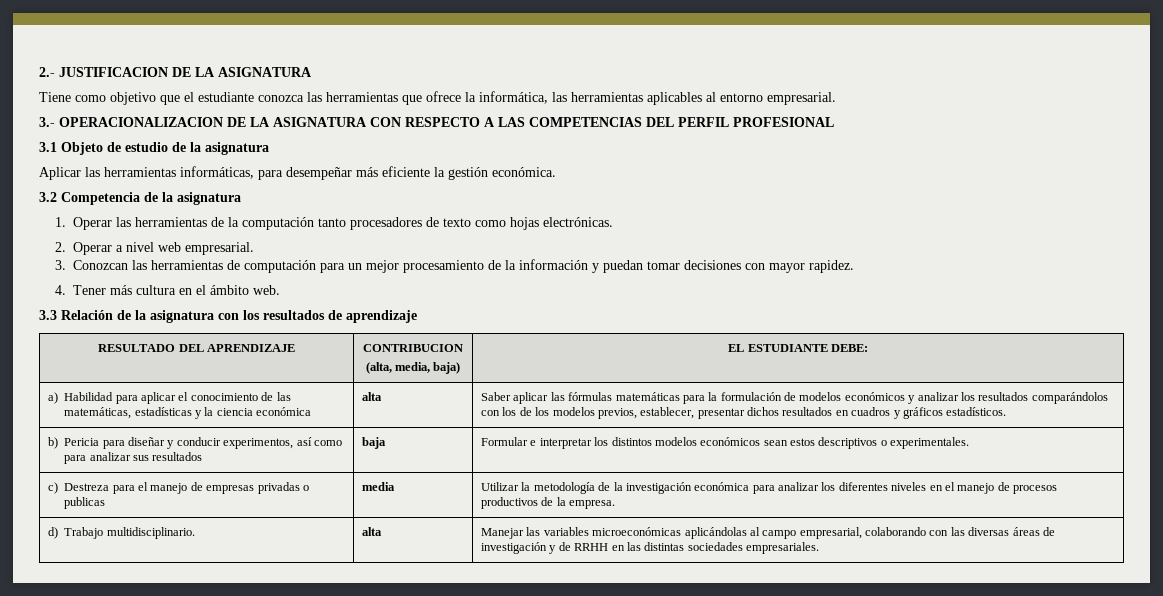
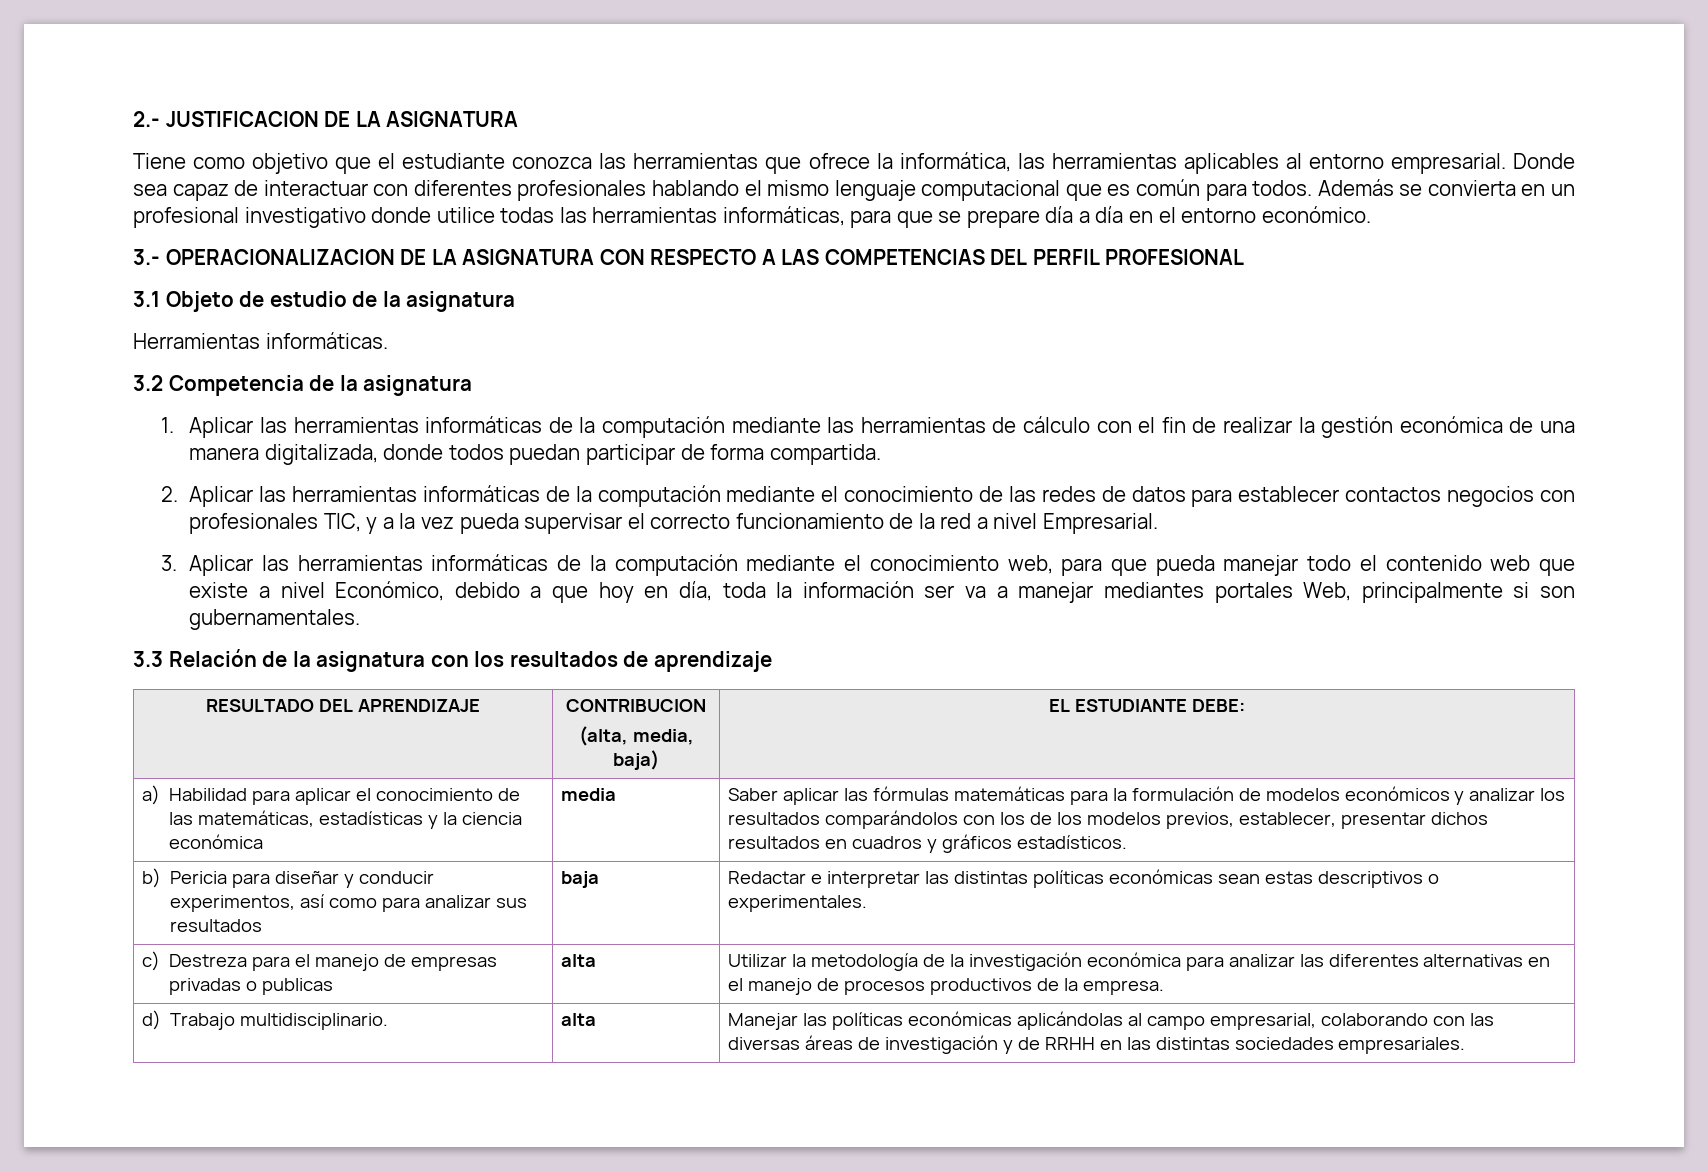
(836, 98) none -> [1512,153,1575,169] [133,179,1576,201] [133,206,1371,228] Donde sea capaz de interactuar con diferentes profesionales hablando el mismo lenguaje computacional que es común para todos. Además se convierta en un profesional investigativo donde utilice todas las herramientas informáticas, para que se prepare día a día en el entorno económico.
[39,166,556,180] Aplicar las herramientas informáticas, para desempeñar más eficiente la gestión económica. -> [133,332,388,349] Herramientas informáticas.
[72,217,613,230] [54,242,254,255] [54,259,854,273] [54,285,280,295] Operar las herramientas de la computación tanto procesadores de texto como hojas electrónicas. // 2. Operar a nivel web empresarial. // 3. Conozcan las herramientas de computación para un mejor procesamiento de la información y puedan tomar decisiones con mayor rapidez. // 4. Tener más cultura en el ámbito web. -> [189,416,1575,438] [189,444,881,465] [161,485,1575,507] [189,513,1158,534] [161,554,1576,576] [189,581,1575,603] [189,609,361,630] Aplicar las herramientas informáticas de la computación mediante las herramientas de cálculo con el fin de realizar la gestión económica de una manera digitalizada, donde todos puedan participar de forma compartida. // 2. Aplicar las herramientas informáticas de la computación mediante el conocimiento de las redes de datos para establecer contactos negocios con profesionales TIC, y a la vez pueda supervisar el correcto funcionamiento de la red a nivel Empresarial. // 3. Aplicar las herramientas informáticas de la computación mediante el conocimiento web, para que pueda manejar todo el contenido web que existe a nivel Económico, debido a que hoy en día, toda la información ser va a manejar mediantes portales Web, principalmente si son gubernamentales.
[362,392,383,401] alta -> [560,788,616,801] media
[481,437,529,446] Formular -> [727,871,806,884] Redactar
[594,437,816,446] los distintos modelos económicos sean estos -> [924,869,1313,888] las distintas políticas económicas sean estas
[362,482,396,491] media -> [560,954,596,967] alta
[821,482,927,491] los diferentes niveles -> [1299,954,1524,967] las diferentes alternativas
[543,527,682,536] variables microeconómicas -> [831,1011,1012,1030] políticas económicas

